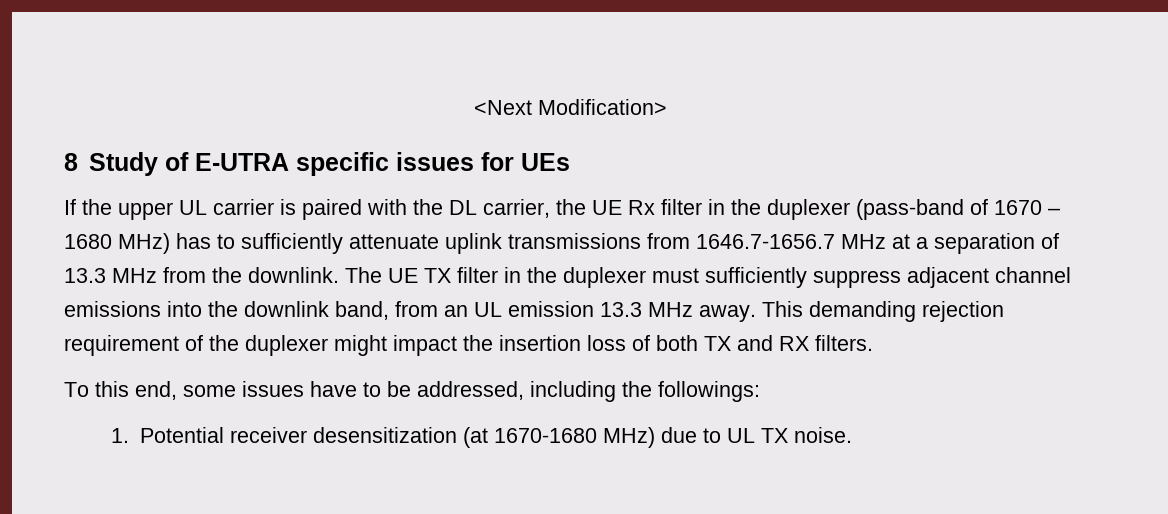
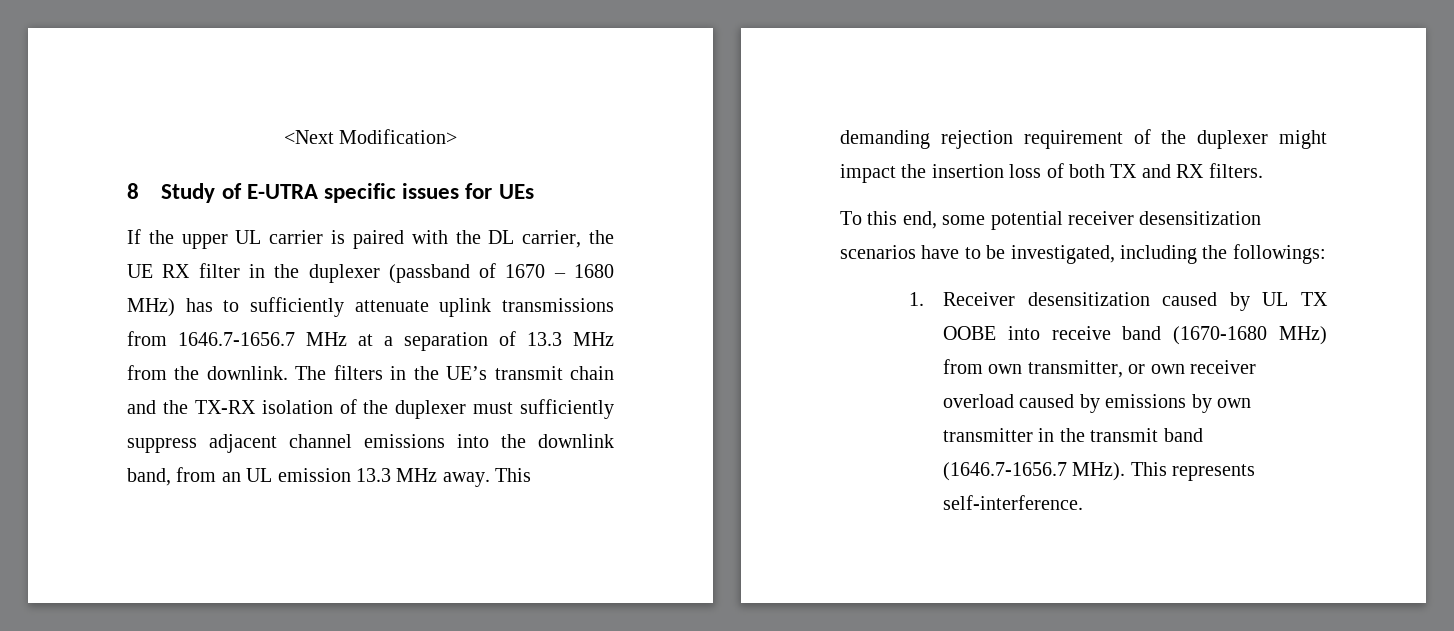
[628,199,964,220] Rx filter in the duplexer (pass-band -> [162,263,470,283] RX filter in the duplexer (passband
[388,267,521,283] UE TX filter in -> [333,365,614,380] [127,399,357,414] filters in the UE’s transmit chain and the TX-RX isolation of
[242,381,304,397] issues -> [990,211,1262,230] [840,245,916,259] potential receiver desensitization scenarios
[417,381,524,400] addressed, -> [1010,245,1115,264] investigated,
[140,427,853,448] Potential receiver desensitization (at 1670-1680 MHz) due to UL TX noise. -> [943,292,1328,311] [943,326,1327,345] [943,359,1257,378] [943,394,1252,413] [943,428,1203,442] [943,462,1256,481] [943,495,1084,510] Receiver desensitization caused by UL TX OOBE into receive band (1670-1680 MHz) from own transmitter, or own receiver overload caused by emissions by own transmitter in the transmit band (1646.7-1656.7 MHz). This represents self-interference.

